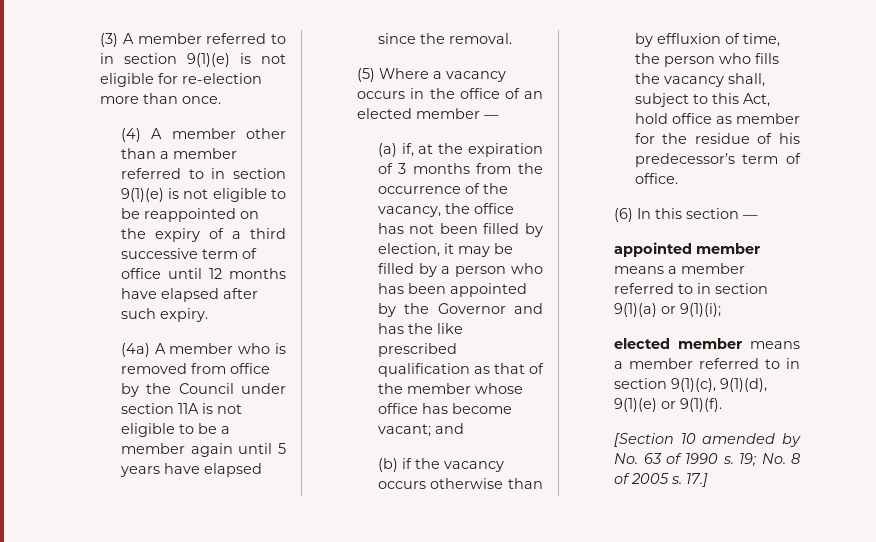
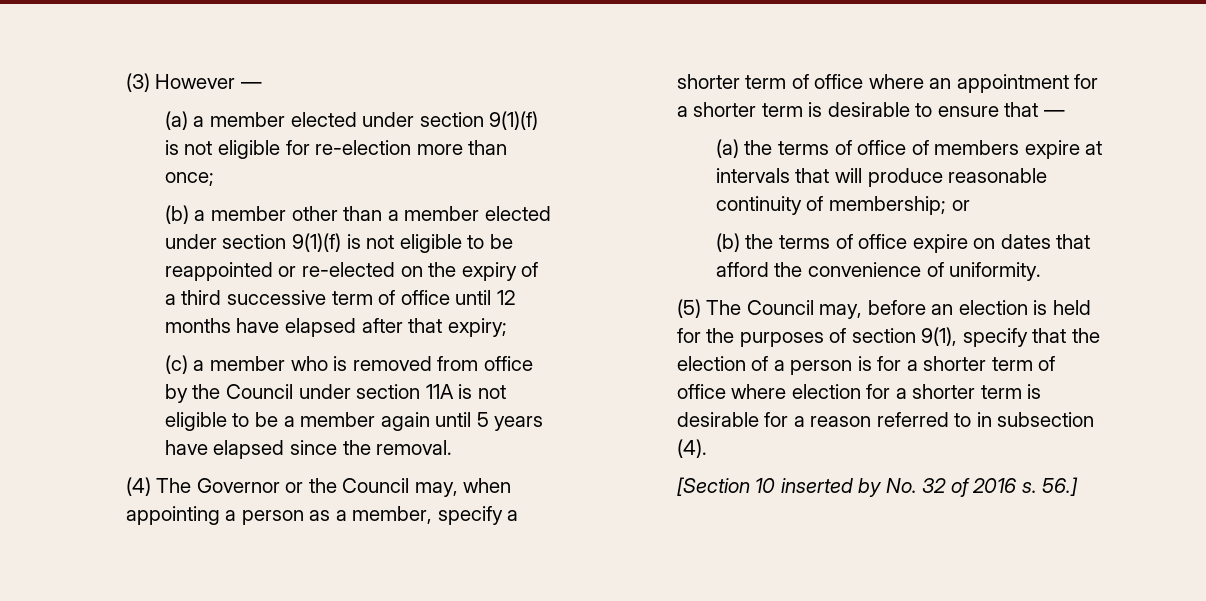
[122,33,286,44] [100,53,231,67] A member referred to in section 9(1)(e) -> [155,74,262,89] [164,111,539,130] However — // (a) a member elected under section 9(1)(f)
[182,96,222,104] [120,128,163,142] once. // (4) A -> [164,172,214,186] [164,205,206,224] once; // (b) a
[120,168,286,179] [120,188,164,202] referred to in section 9(1)(e) -> [484,206,551,221] [164,233,341,252] elected under section 9(1)(f)
(236, 215) none -> [278,262,395,277] or re-elected
[120,308,208,322] [120,343,166,357] such expiry. // (4a) A -> [408,318,507,337] [164,355,205,374] that expiry; // (c) a
[357,68,507,82] [357,88,543,99] [357,108,500,119] [377,143,543,157] [377,163,543,174] [377,183,508,194] [377,203,514,217] [377,223,543,237] [377,243,513,257] [377,263,543,277] [377,283,527,297] [377,303,543,317] [377,323,463,334] [377,343,457,357] [377,363,544,377] [377,383,523,394] [377,403,512,414] [377,423,464,437] [377,458,504,472] [377,478,543,489] [634,33,780,47] [634,53,779,67] [634,73,765,87] [634,93,770,107] [634,113,800,124] [634,133,800,144] [634,153,801,167] [634,173,678,184] [614,208,759,222] [614,242,761,257] [614,263,746,274] [614,283,769,294] [614,303,722,317] [614,338,800,349] [614,358,800,369] [614,378,768,392] [614,398,723,412] (5) Where a vacancy occurs in the office of an elected member — // (a) if, at the expiration of 3 months from the occurrence of the vacancy, the office has not been filled by election, it may be filled by a person who has been appointed by the Governor and has the like prescribed qualification as that of the member whose office has become vacant; and // (b) if the vacancy occurs otherwise than by effluxion of time, the person who fills the vacancy shall, subject to this Act, hold office as member for the residue of his predecessor’s term of office. // (6) In this section — // appointed member means a member referred to in section 9(1)(a) or 9(1)(i); // elected member means a member referred to in section 9(1)(c), 9(1)(d), 9(1)(e) or 9(1)(f). -> [125,477,512,497] [125,506,519,525] [676,74,1099,93] [676,102,1065,117] [715,139,1103,159] [715,168,1048,187] [715,196,970,215] [715,233,1091,253] [715,262,1042,281] [676,299,1091,319] [676,327,1100,347] [676,356,1056,375] [676,384,1042,399] [676,412,1095,427] [676,439,707,458] (4) The Governor or the Council may, when appointing a person as a member, specify a shorter term of office where an appointment for a shorter term is desirable to ensure that — // (a) the terms of office of members expire at intervals that will produce reasonable continuity of membership; or // (b) the terms of office expire on dates that afford the convenience of uniformity. // (5) The Council may, before an election is held for the purposes of section 9(1), specify that the election of a person is for a shorter term of office where election for a shorter term is desirable for a reason referred to in subsection (4).
[702,433,776,444] amended -> [780,478,853,493] inserted
[643,453,800,467] [614,473,709,487] 63 of 1990 s. 19; No. 8 of 2005 s. 17.] -> [922,477,1079,497] 32 of 2016 s. 56.]

